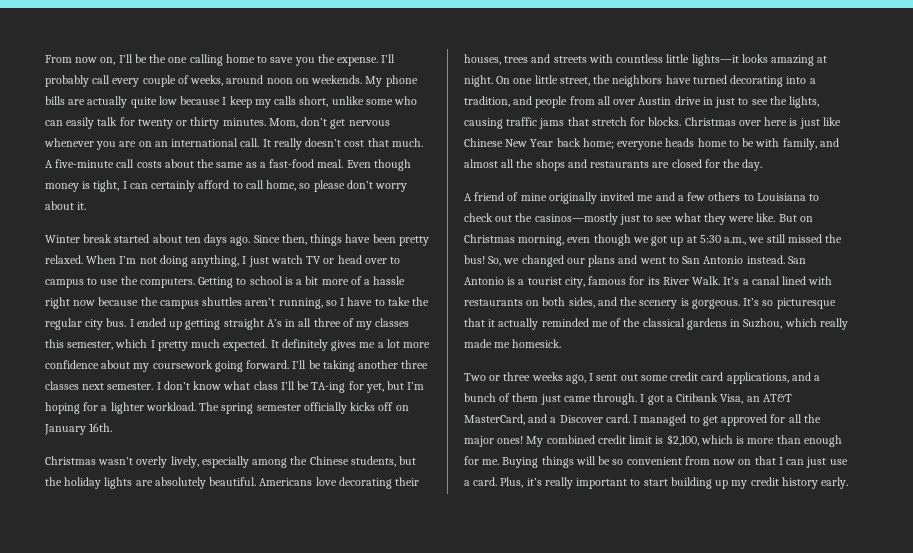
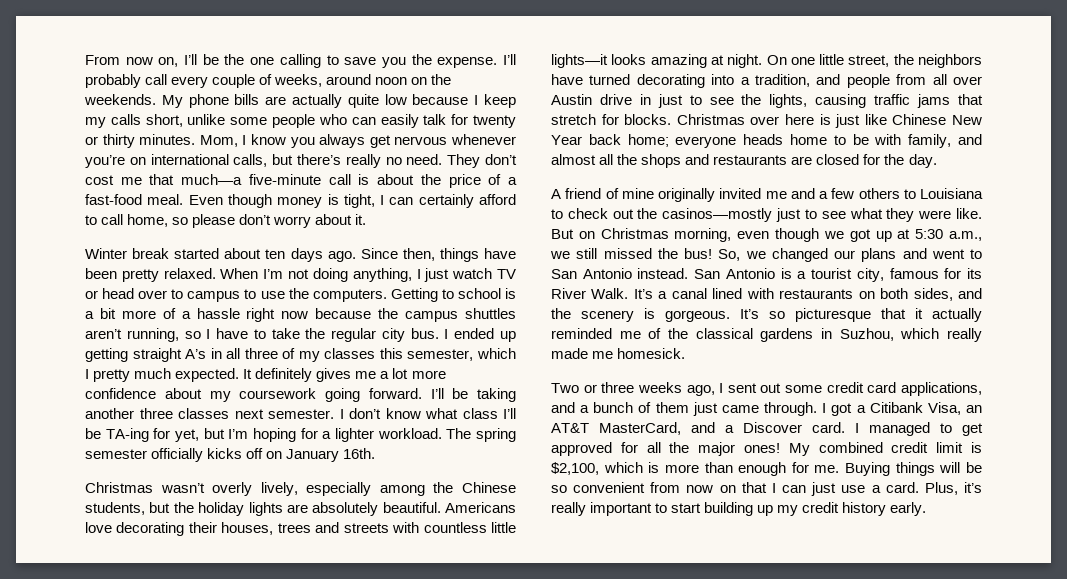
[225,54,255,63] home -> (321, 61) none
(309, 81) none -> [431,74,452,85] the
(393, 102) none -> [272,114,316,128] people
[301,117,390,129] [44,138,423,150] [45,160,53,168] don’t get nervous whenever you are on an international call. It really doesn’t cost that much. A -> [242,134,516,148] [85,154,517,168] [85,174,243,185] I know you always get nervous whenever you’re on international calls, but there’s really no need. They don’t cost me that much—a
[136,161,162,168] costs -> [358,174,370,185] is
[216,162,257,168] same as -> [448,174,502,188] price of

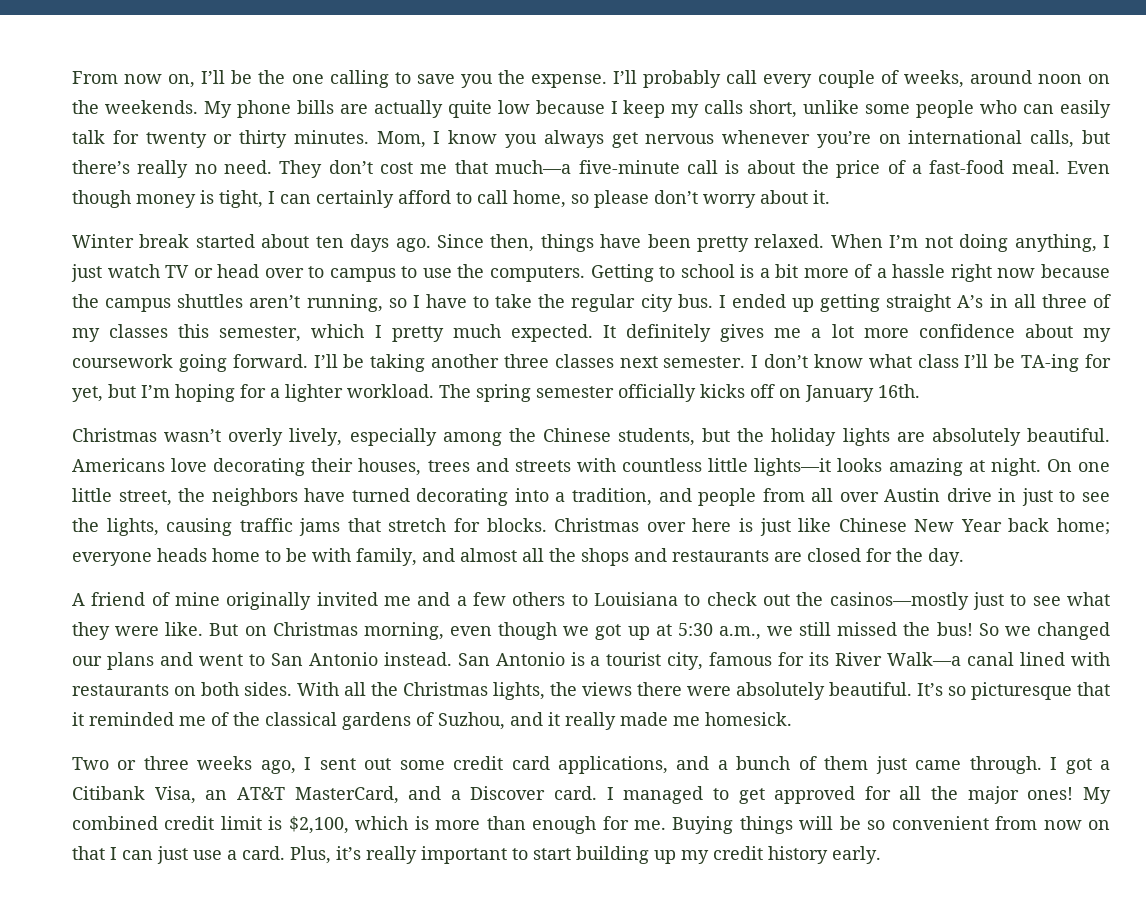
[718,249,741,261] So, -> [978,623,999,636] So
[591,288,668,299] Walk. It’s a -> [887,652,962,666] Walk—a
[913,288,982,301] [551,308,730,322] sides, and the scenery is gorgeous. -> [244,682,912,700] sides. With all the Christmas lights, the views there were absolutely beautiful.
[932,308,982,322] actually -> (84, 719) none
[821,328,940,341] in Suzhou, which -> [416,712,560,730] of Suzhou, and it

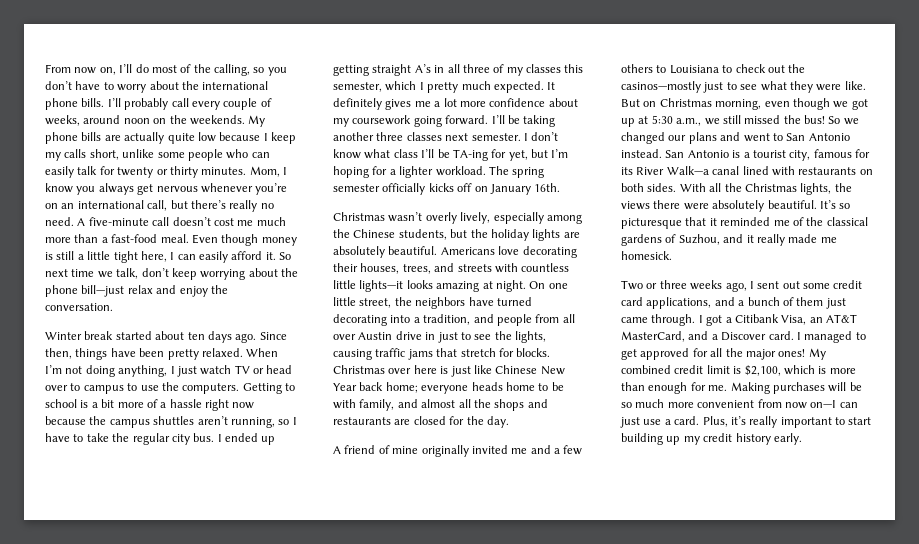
[231,70,608,88] be the one calling to save you the expense. -> [135,64,287,76] [45,81,269,93] [45,98,105,110] do most of the calling, so you don’t have to worry about the international phone bills.
[908,130,1075,148] international calls, -> [61,200,168,211] an international call,
[279,160,906,178] They don’t cost me that much—a five-minute call is about the price of -> [77,217,286,226] [45,234,99,243] A five-minute call doesn’t cost me much more than
[219,190,830,208] tight, I can certainly afford to call home, so please don’t worry about it. -> [56,251,292,263] [45,268,298,280] [45,285,228,297] [45,303,113,311] still a little tight here, I can easily afford it. So next time we talk, don’t keep worrying about the phone bill—just relax and enjoy the conversation.
[427,460,470,472] trees -> [402,264,431,274] trees,
[672,816,793,834] Buying things -> [730,382,825,394] Making purchases
(886, 825) none -> [635,399,694,408] much more
[1088,820,1111,830] [72,846,117,860] on that I -> [810,400,837,408] on—I

